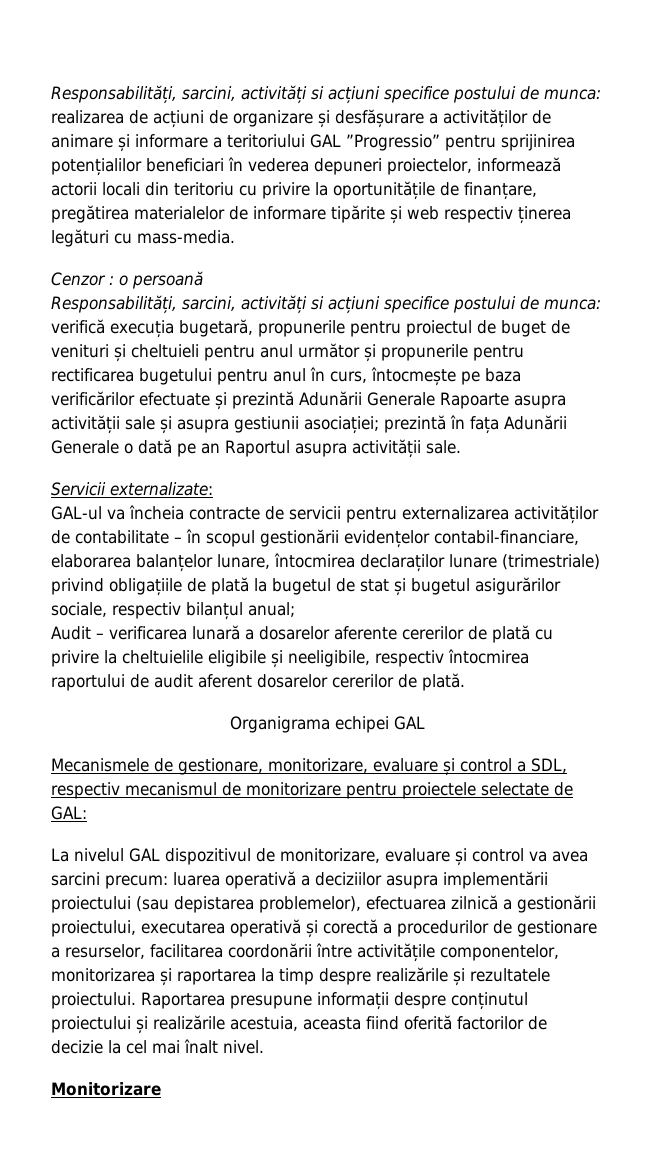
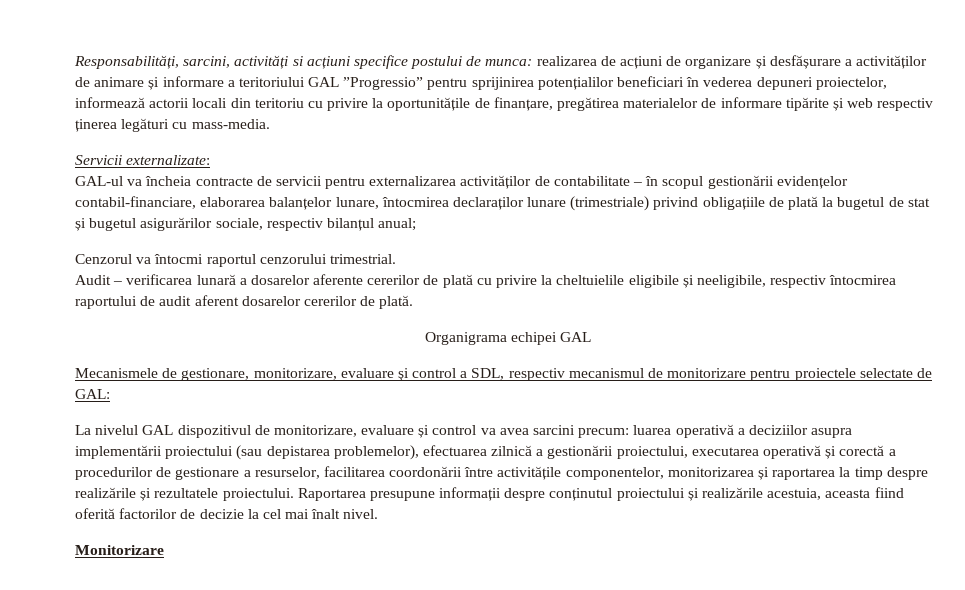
[51,271,203,289] [51,295,601,314] [51,319,570,338] [51,343,524,362] [51,367,521,386] [51,391,566,410] [51,415,567,434] [51,439,461,458] // Cenzor : o persoană // Responsabilități, sarcini, activități si acțiuni specifice postului de munca: verifică execuția bugetară, propunerile pentru proiectul de buget de venituri și cheltuieli pentru anul următor și propunerile pentru rectificarea bugetului pentru anul în curs, întocmește pe baza verificărilor efectuate și prezintă Adunării Generale Rapoarte asupra activității sale și asupra gestiunii asociației; prezintă în fața Adunării Generale o dată pe an Raportul asupra activității sale. -> (270, 124) none
(295, 609) none -> [75,254,396,267] // Cenzorul va întocmi raportul cenzorului trimestrial.

